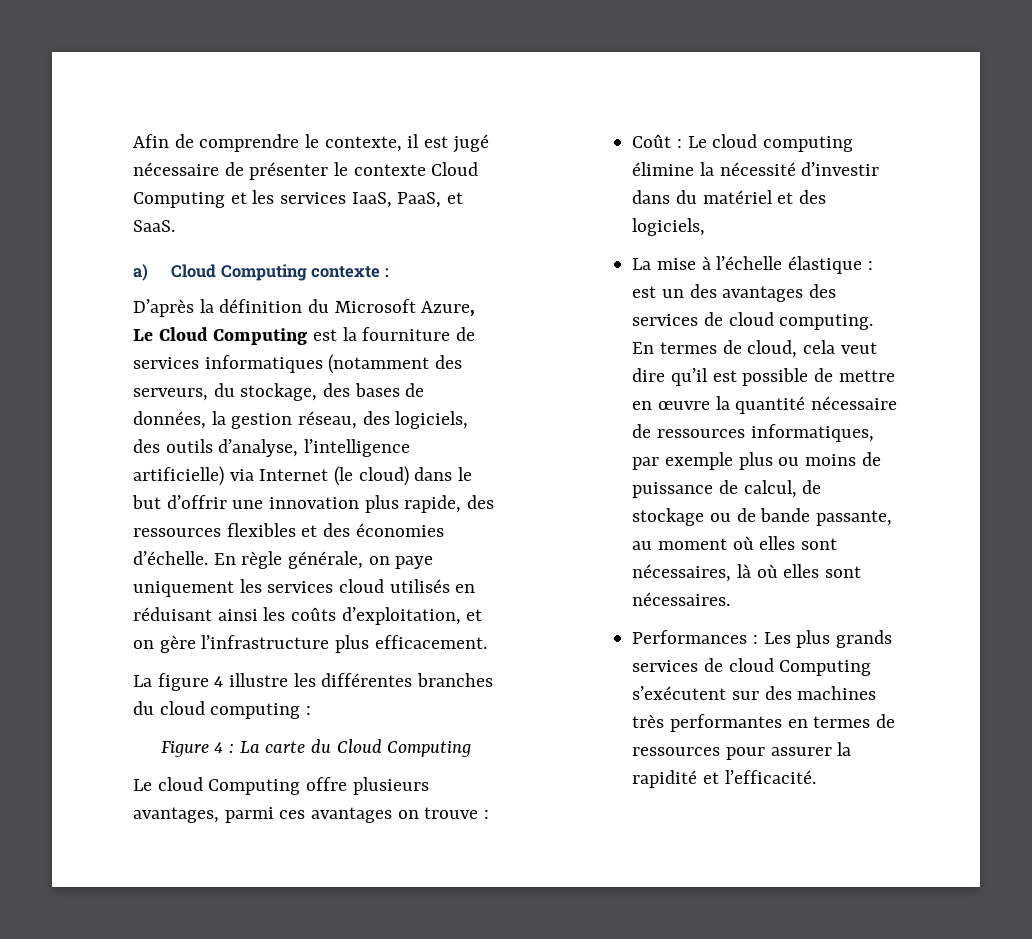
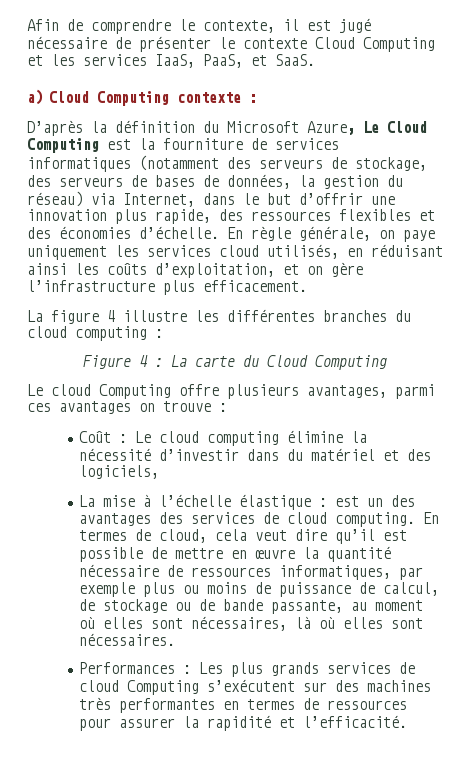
[133,383,351,401] serveurs, du stockage, des -> [259,157,427,171] [27,175,147,187] serveurs de stockage, des serveurs de
[298,411,469,429] [133,439,411,457] [133,466,409,486] réseau, des logiciels, des outils d’analyse, l’intelligence artificielle) via Internet (le cloud) -> [387,175,403,187] [27,191,195,207] du réseau) via Internet,
[389,579,450,593] utilisés -> [267,244,339,259] utilisés,

